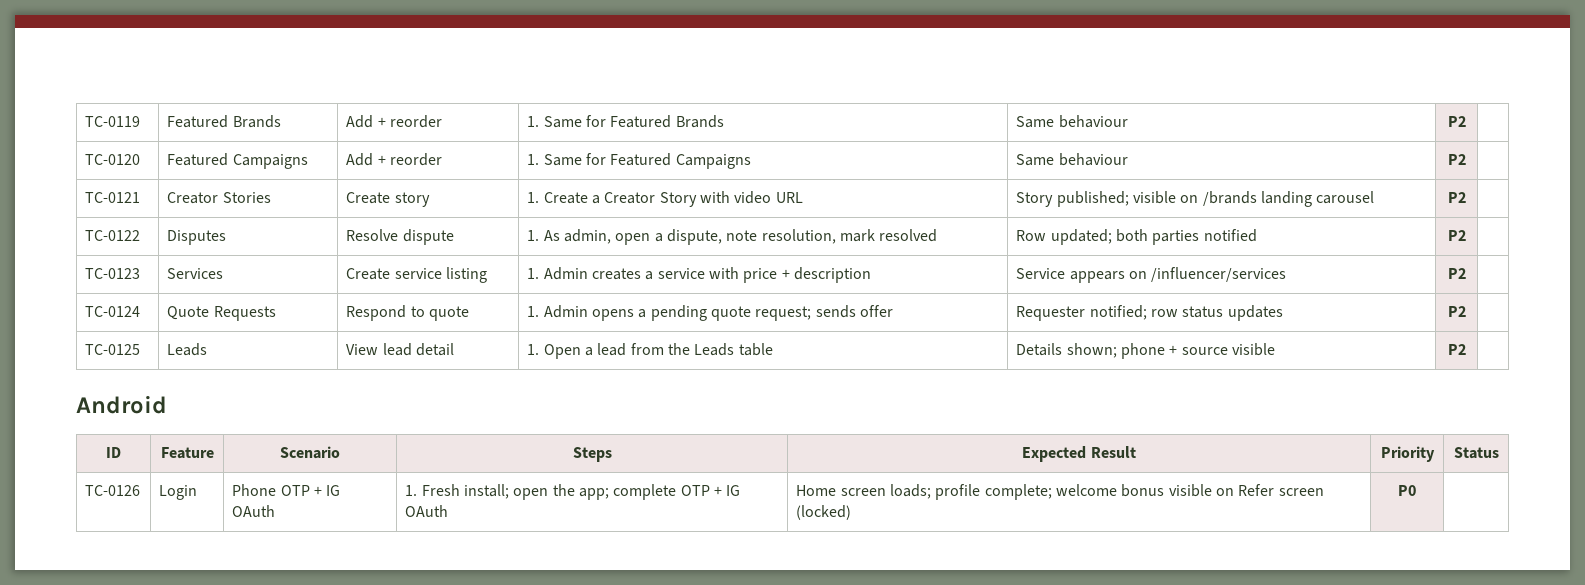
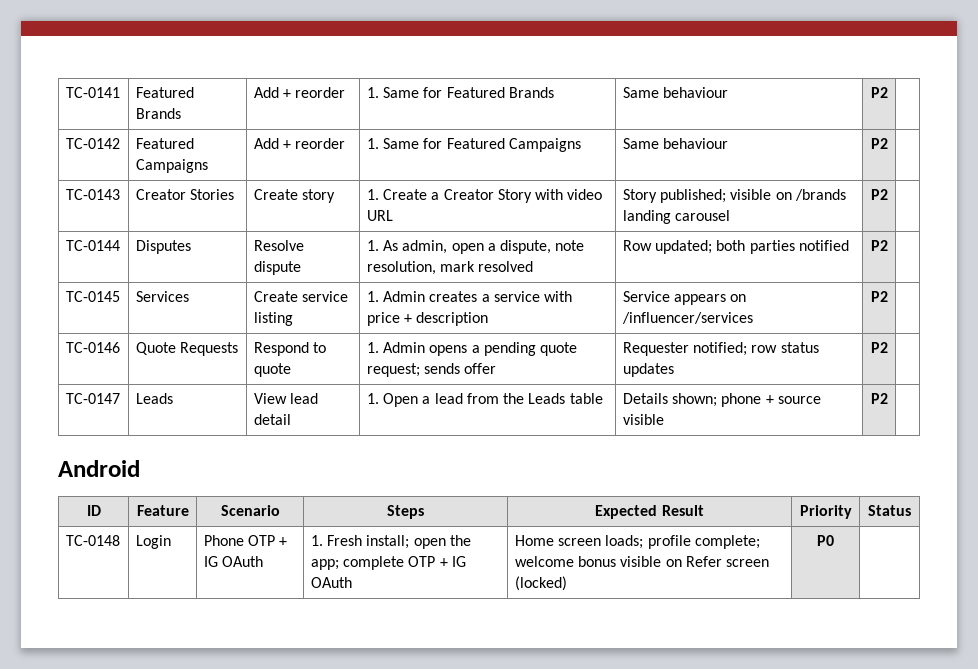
[85,116,141,127] TC-0119 -> [65,87,120,98] TC-0141
[85,154,141,165] TC-0120 -> [65,138,120,149] TC-0142
[85,192,141,203] TC-0121 -> [65,189,120,200] TC-0143
[85,230,141,241] TC-0122 -> [65,240,120,251] TC-0144
[85,268,141,279] TC-0123 -> [65,291,120,302] TC-0145
[85,306,141,317] TC-0124 -> [65,342,120,353] TC-0146
[85,344,141,355] TC-0125 -> [65,393,120,404] TC-0147
[85,485,141,496] TC-0126 -> [65,535,120,546] TC-0148

